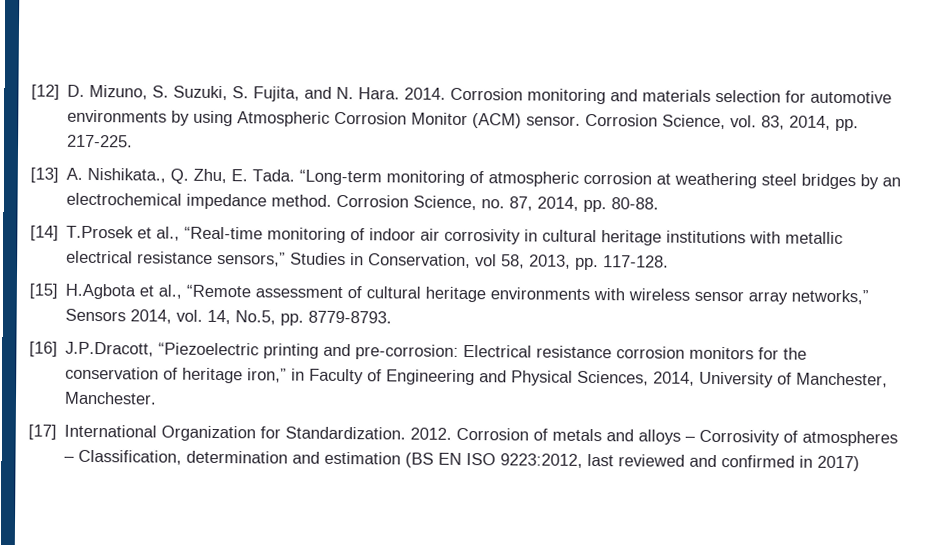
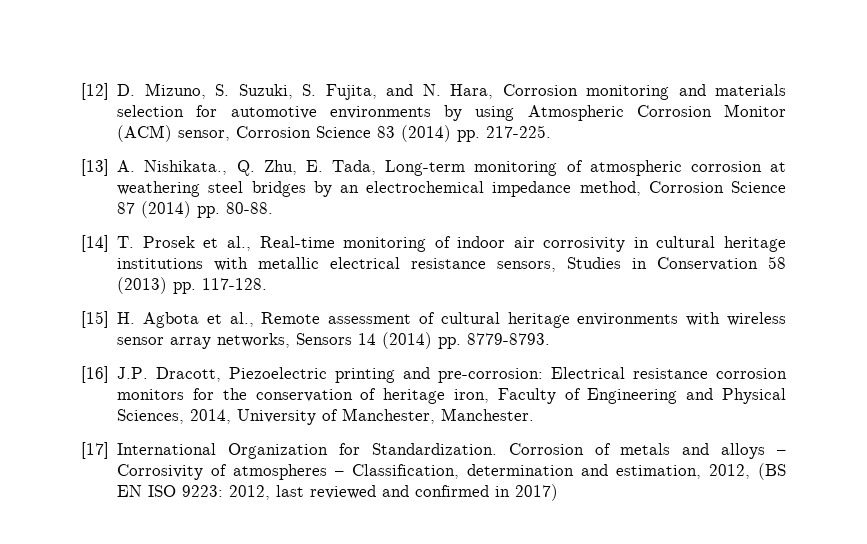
[358,87,447,100] Hara. 2014. -> [450,84,494,99] Hara,
[526,113,832,130] sensor. Corrosion Science, vol. 83, 2014, -> [178,125,452,142] sensor, Corrosion Science 83 (2014)
[252,169,383,186] Tada. “Long-term -> [332,160,466,176] Tada, Long-term
[271,194,580,211] method. Corrosion Science, no. 87, 2014, -> [579,181,787,196] [117,201,192,218] method, Corrosion Science 87 (2014)
[66,225,264,241] T.Prosek et al., “Real-time -> [117,236,335,251] T. Prosek et al., Real-time
[217,251,287,267] sensors,” -> [497,261,557,272] sensors,
[368,253,572,269] Conservation, vol 58, 2013, -> [657,256,786,271] [117,277,168,294] Conservation 58 (2013)
[65,283,252,300] H.Agbota et al., “Remote -> [117,312,321,328] H. Agbota et al., Remote
[791,289,870,305] [65,308,277,325] networks,” Sensors 2014, vol. 14, No.5, -> [217,332,433,349] networks, Sensors 14 (2014)
[65,341,260,357] J.P.Dracott, “Piezoelectric -> [117,367,328,382] J.P. Dracott, Piezoelectric
[247,368,306,383] iron,” in -> [454,389,490,403] iron,
[410,427,453,440] 2012. -> (497, 449) none
[324,451,402,465] estimation -> [616,464,751,479] estimation, 2012,
[500,453,584,468] 9223:2012, -> [182,485,271,500] 9223: 2012,

